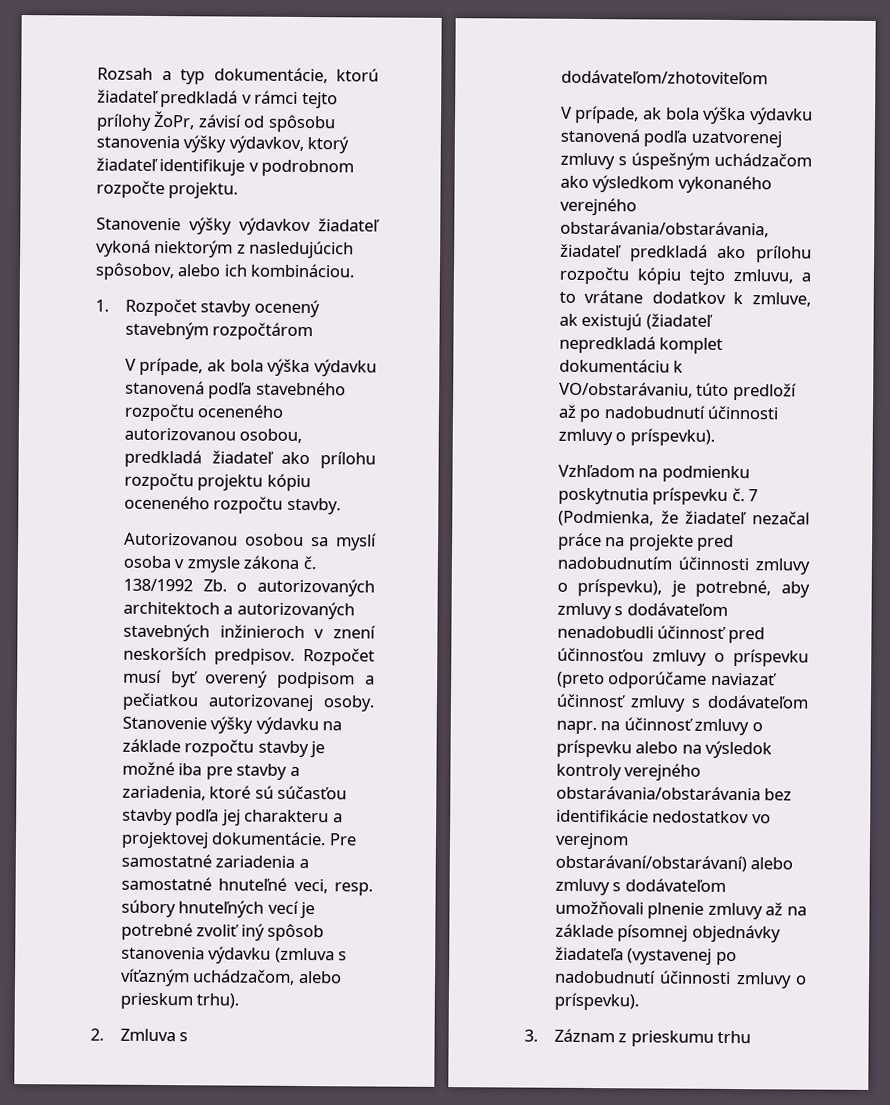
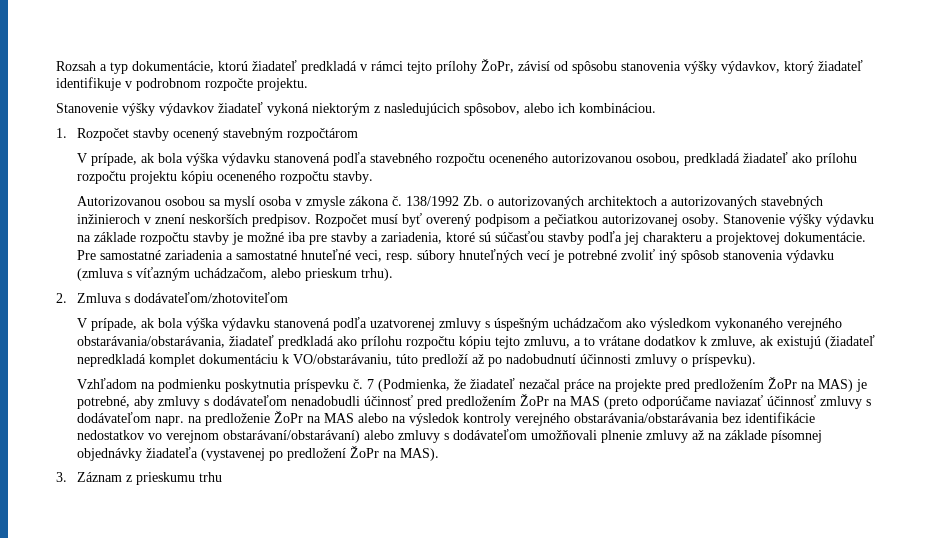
[556,555,810,575] [556,578,663,597] nadobudnutím účinnosti zmluvy o príspevku), -> [694,377,854,392] predložením ŽoPr na MAS)
[556,647,809,667] účinnosťou zmluvy o príspevku -> [446,394,601,409] predložením ŽoPr na MAS
[623,717,763,736] [555,739,632,758] účinnosť zmluvy o príspevku -> [205,411,355,426] predloženie ŽoPr na MAS
[553,969,807,989] [553,992,639,1011] nadobudnutí účinnosti zmluvy o príspevku). -> [287,446,440,461] predložení ŽoPr na MAS).

